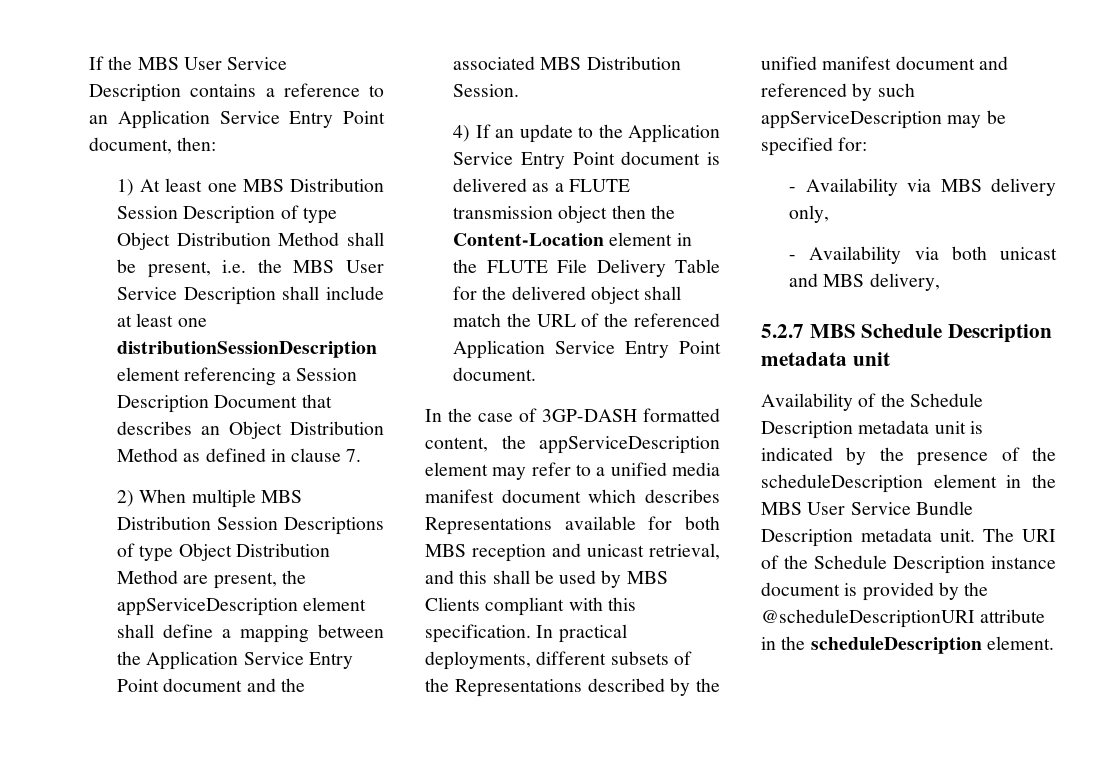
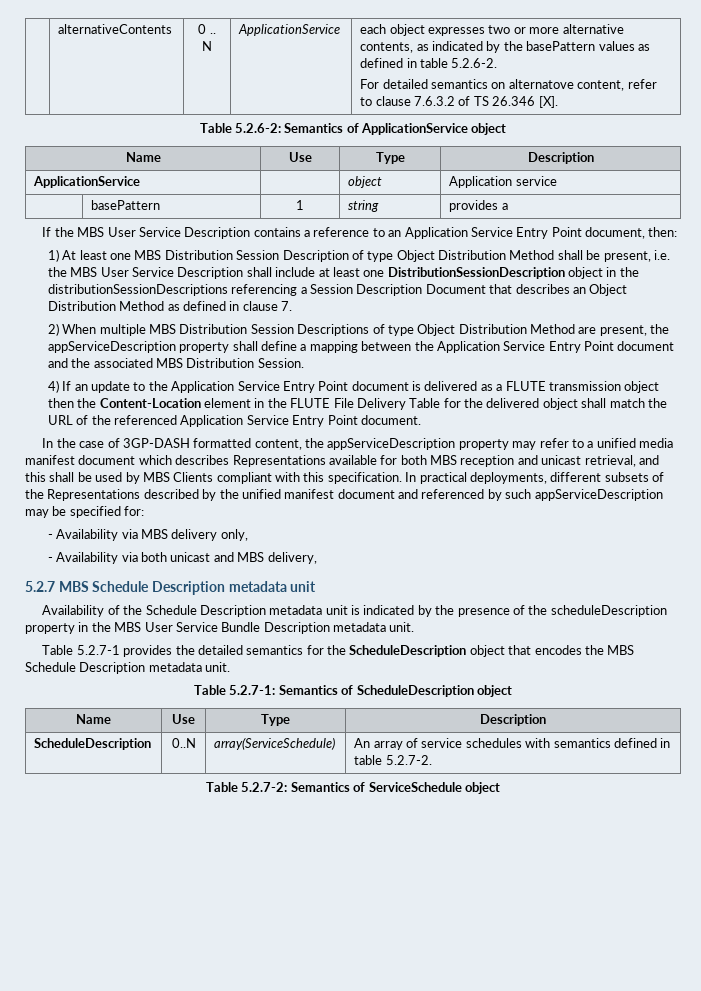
(89, 63) none -> [58,24,173,34] [198,24,216,34] [202,41,212,51] [238,24,341,36] [360,24,624,36] [360,41,650,53] [360,58,498,68] [360,79,657,91] [360,96,558,108] [199,123,507,135] [125,152,161,162] [288,152,312,162] [375,152,405,164] [527,152,594,164] [33,176,141,188] [348,176,383,188] [449,176,557,188] [91,200,161,210] [296,200,304,210] [348,200,380,212] [449,200,508,212] | alternativeContents | 0 .. N | ApplicationService | each object expresses two or more alternative contents, as indicated by the basePattern values as defined in table 5.2.6-2. // For detailed semantics on alternatove content, refer to clause 7.6.3.2 of TS 26.346 [X]. // Table 5.2.6-2: Semantics of ApplicationService object // Name | Use | Type | Description // ApplicationService | | object | Application service // | basePattern | 1 | string | provides a //
[117,341,378,358] [117,367,181,381] distributionSessionDescription element -> [387,267,639,279] [47,284,228,296] DistributionSessionDescription object in the distributionSessionDescriptions
[303,597,367,611] element -> [179,342,230,353] property
[425,462,488,476] element -> [458,439,509,450] property
[933,474,997,488] element -> [25,623,75,634] property
[983,528,1056,542] [761,555,1056,574] [761,582,989,601] [761,609,1046,628] [761,636,1054,654] The URI of the Schedule Description instance document is provided by the @scheduleDescriptionURI attribute in the scheduleDescription element. -> [42,645,635,657] [25,662,231,674] [194,685,512,697] [76,714,111,724] [172,714,195,724] [261,714,290,726] [480,714,546,726] [34,738,152,750] [171,738,196,748] [214,737,336,750] [354,738,671,750] [354,755,432,765] [206,782,500,794] // Table 5.2.7-1 provides the detailed semantics for the ScheduleDescription object that encodes the MBS Schedule Description metadata unit. // Table 5.2.7-1: Semantics of ScheduleDescription object // Name | Use | Type | Description // ScheduleDescription | 0..N | array(ServiceSchedule) | An array of service schedules with semantics defined in table 5.2.7-2. // Table 5.2.7-2: Semantics of ServiceSchedule object

